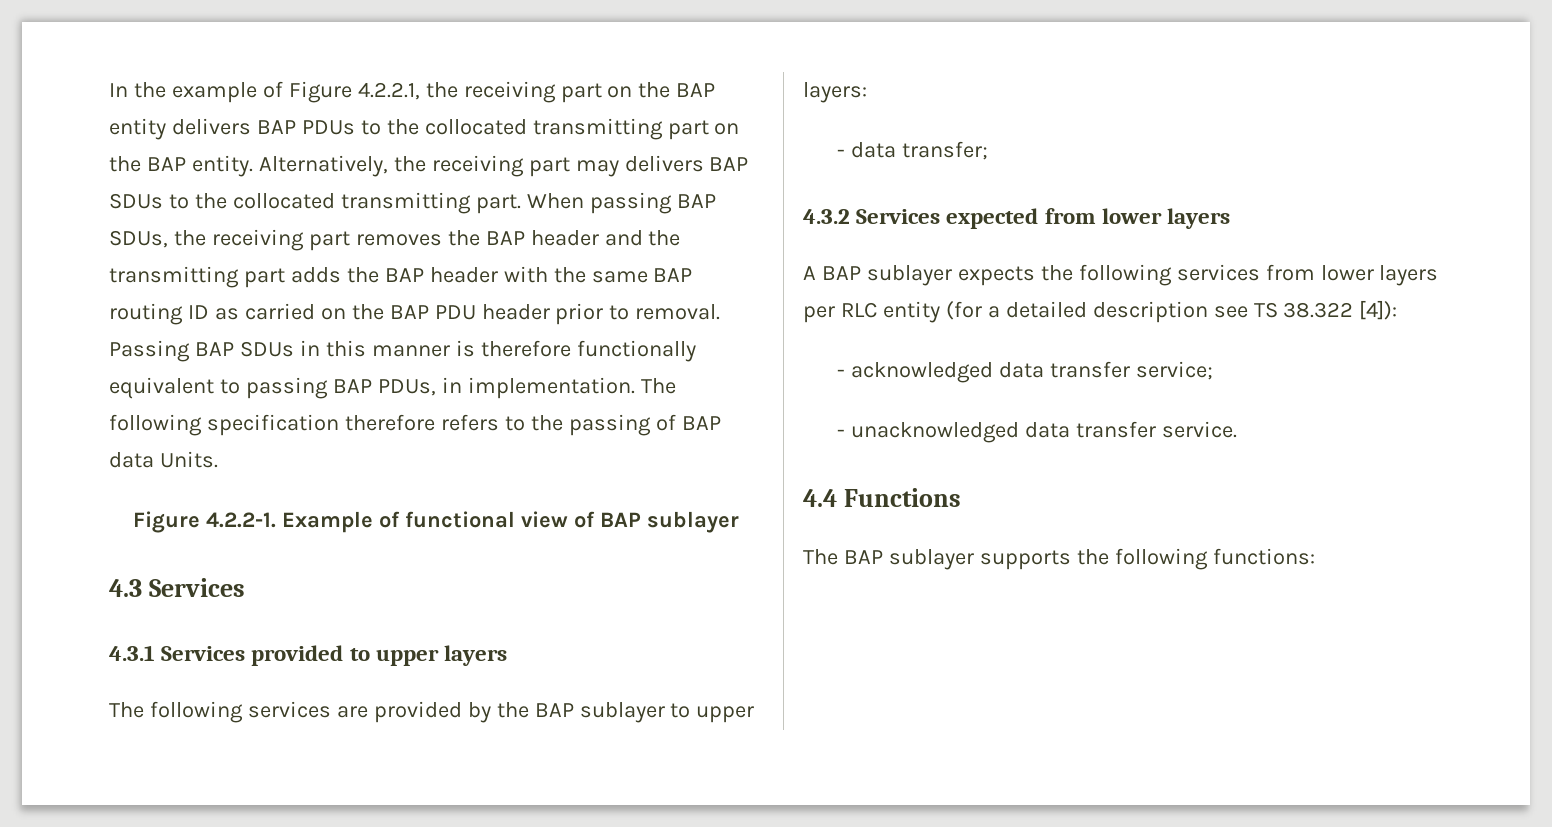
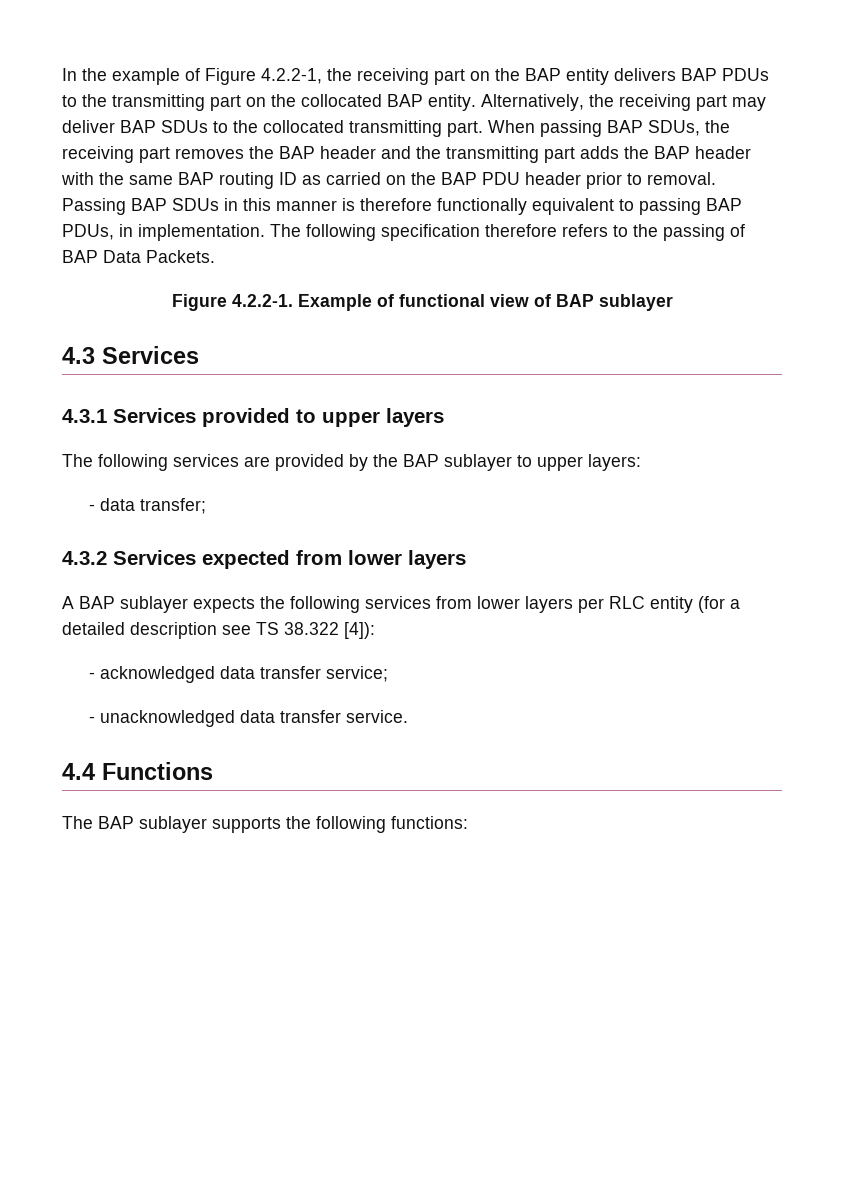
[357,82,420,100] 4.2.2.1, -> [261,68,322,84] 4.2.2-1,
[424,119,527,135] collocated -> (107, 100) none
(141, 164) none -> [301,94,382,107] collocated
[624,155,704,172] delivers -> [62,120,115,133] deliver
[109,451,218,468] data Units. -> [103,250,215,263] Data Packets.

